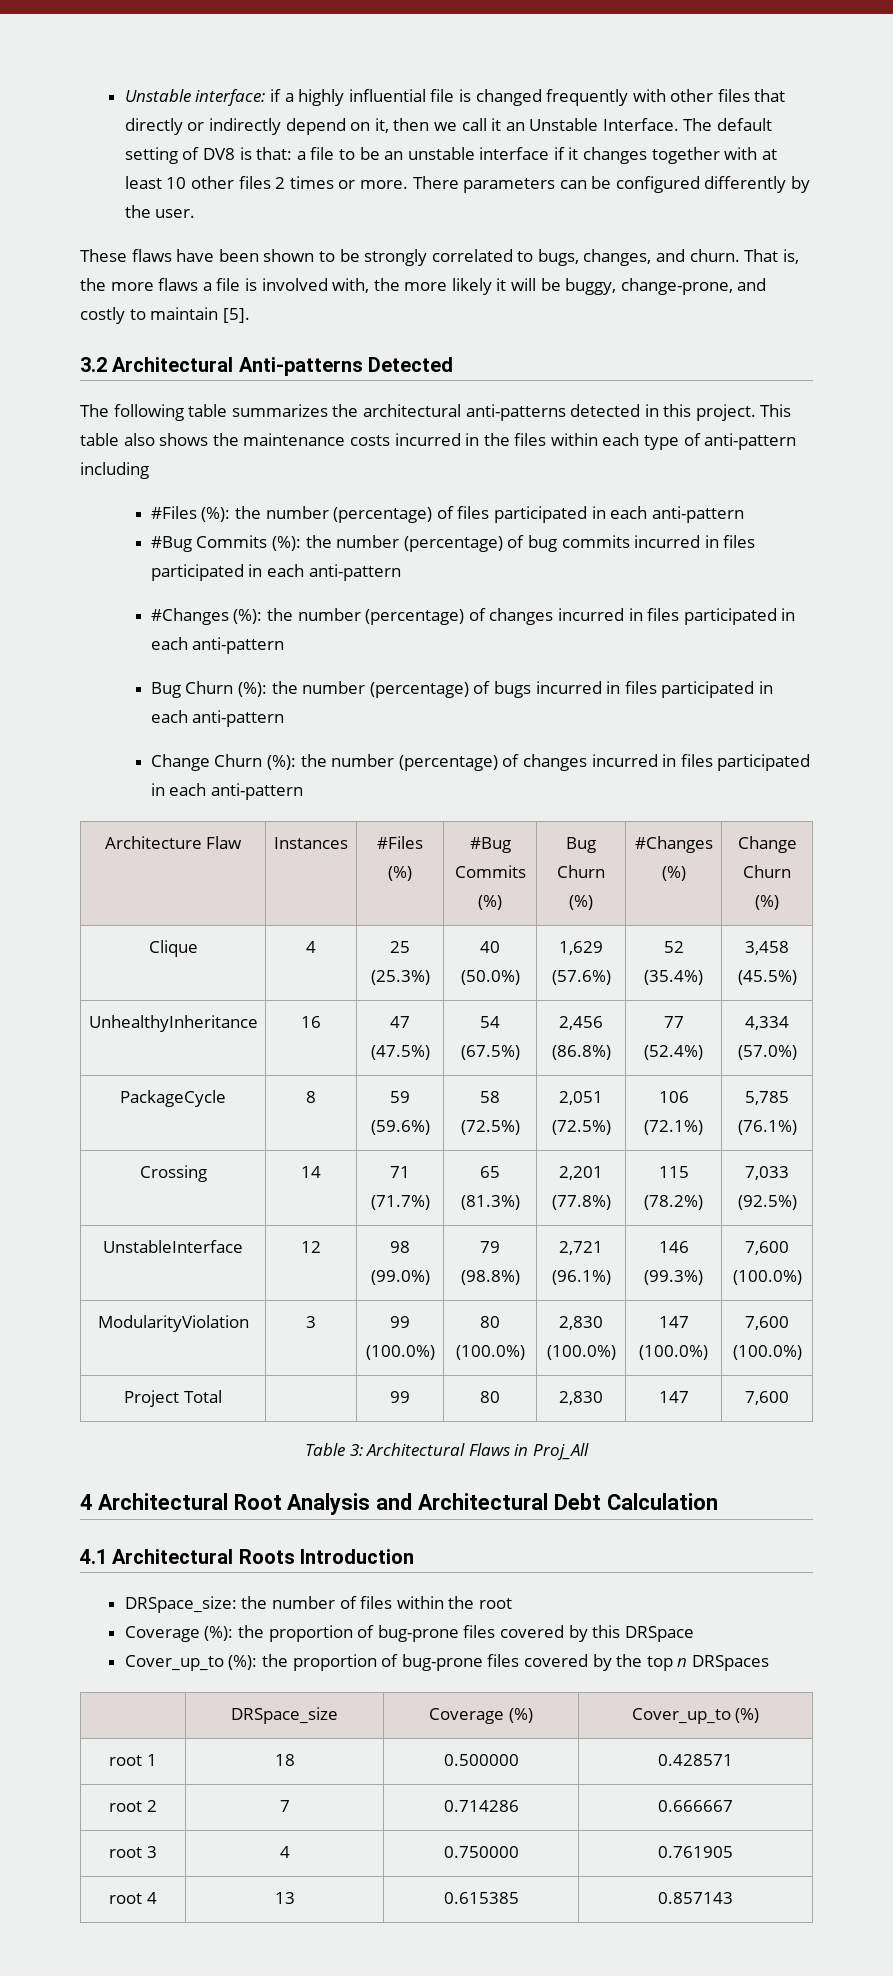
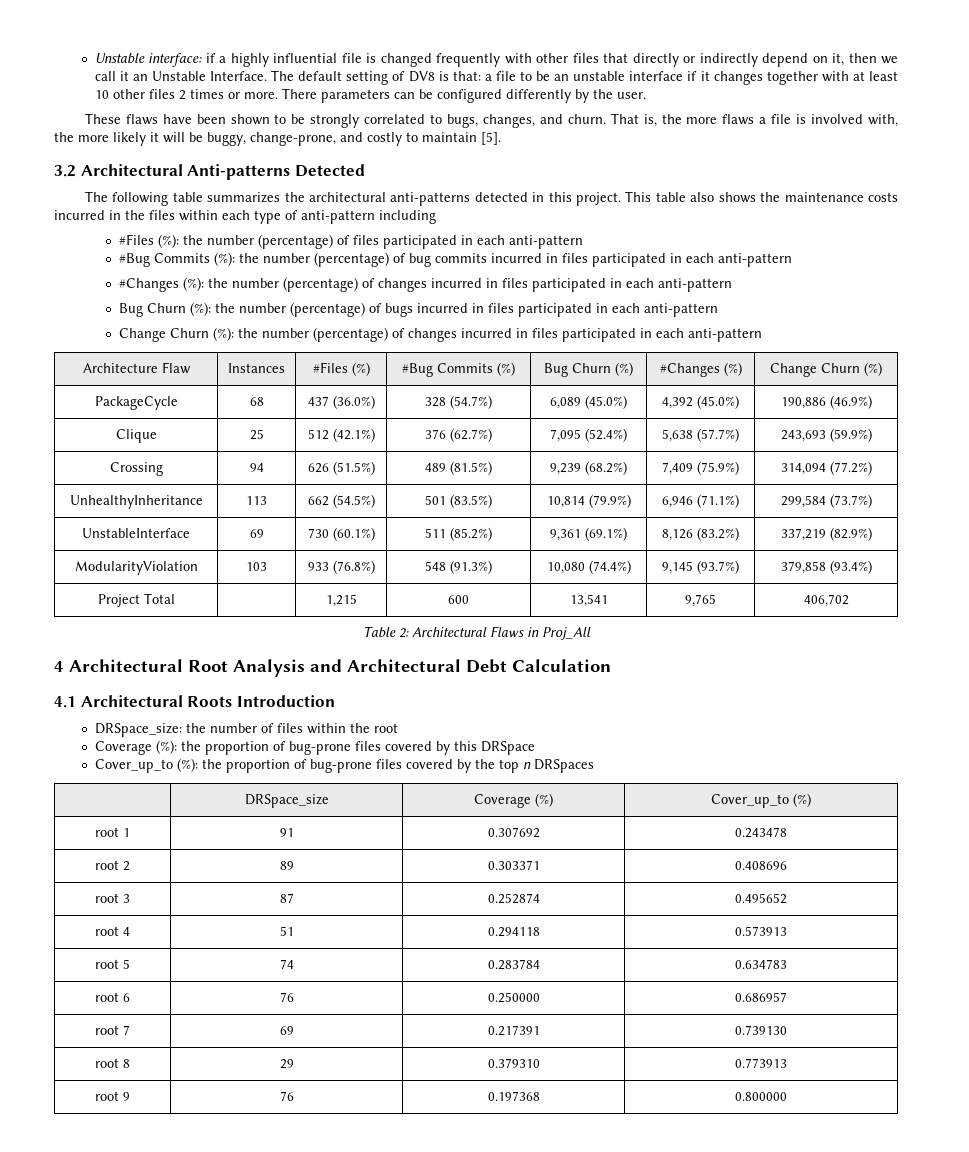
[148,940,198,957] [306,941,316,953] [390,941,410,953] [370,970,430,985] [480,941,500,953] [460,970,520,985] [559,941,603,955] [551,970,611,985] [663,941,684,953] [644,970,703,985] [745,941,789,955] [737,970,797,985] [88,1015,258,1032] [301,1016,321,1028] [390,1016,410,1028] [370,1045,430,1060] [480,1016,500,1028] [460,1045,520,1060] [559,1016,603,1030] [551,1045,611,1060] [663,1016,684,1028] [644,1045,703,1060] [745,1016,789,1030] [737,1045,797,1060] [120,1090,226,1107] [306,1091,316,1103] [390,1091,410,1103] [370,1120,430,1135] [480,1091,500,1103] [460,1120,520,1135] [559,1091,603,1105] [551,1120,611,1135] [658,1091,689,1103] [644,1120,703,1135] [745,1091,789,1105] [737,1120,797,1135] [139,1165,207,1182] [301,1166,321,1178] [390,1166,410,1178] [370,1195,430,1210] [480,1166,500,1178] [460,1195,520,1210] [559,1166,603,1180] [551,1195,611,1210] [658,1166,689,1178] [644,1195,703,1210] [745,1166,789,1180] [737,1195,797,1210] [103,1240,243,1253] [301,1241,321,1253] [390,1241,410,1253] [370,1270,430,1285] [480,1241,500,1253] [460,1270,520,1285] [559,1241,603,1255] [551,1270,611,1285] [658,1241,689,1253] [644,1270,703,1285] [745,1241,789,1255] [732,1270,802,1285] [97,1315,249,1332] [306,1316,316,1328] [390,1316,410,1328] [365,1345,435,1360] [480,1316,500,1328] [455,1345,525,1360] [559,1316,603,1330] [546,1345,616,1360] [658,1316,689,1328] [639,1345,708,1360] [745,1316,789,1330] [732,1345,802,1360] [124,1390,222,1407] [390,1391,410,1403] [480,1391,500,1403] [559,1391,603,1405] [658,1391,689,1403] [745,1391,789,1405] Clique | 4 | 25 (25.3%) | 40 (50.0%) | 1,629 (57.6%) | 52 (35.4%) | 3,458 (45.5%) // UnhealthyInheritance | 16 | 47 (47.5%) | 54 (67.5%) | 2,456 (86.8%) | 77 (52.4%) | 4,334 (57.0%) // PackageCycle | 8 | 59 (59.6%) | 58 (72.5%) | 2,051 (72.5%) | 106 (72.1%) | 5,785 (76.1%) // Crossing | 14 | 71 (71.7%) | 65 (81.3%) | 2,201 (77.8%) | 115 (78.2%) | 7,033 (92.5%) // UnstableInterface | 12 | 98 (99.0%) | 79 (98.8%) | 2,721 (96.1%) | 146 (99.3%) | 7,600 (100.0%) // ModularityViolation | 3 | 99 (100.0%) | 80 (100.0%) | 2,830 (100.0%) | 147 (100.0%) | 7,600 (100.0%) // Project Total | | 99 | 80 | 2,830 | 147 | 7,600 -> [94,396,178,410] [249,397,264,406] [307,395,375,409] [425,395,492,409] [550,395,627,409] [662,395,739,409] [780,395,872,409] [115,429,157,443] [249,429,264,440] [307,428,375,442] [425,428,492,442] [550,428,627,442] [662,428,739,442] [780,428,872,442] [109,462,163,476] [249,463,264,472] [307,461,375,475] [425,461,492,475] [550,461,627,475] [662,461,739,475] [780,461,872,475] [69,495,203,509] [246,496,267,505] [307,494,375,508] [425,494,492,508] [546,494,631,508] [662,494,739,508] [780,494,872,508] [82,528,190,538] [249,529,264,538] [307,527,375,541] [425,527,492,541] [550,527,627,541] [662,527,739,541] [780,527,872,541] [74,561,198,575] [246,562,267,571] [307,560,375,574] [425,560,492,574] [546,560,631,574] [662,560,739,574] [780,560,872,574] [97,593,175,607] [325,594,357,607] [448,595,469,604] [569,594,608,607] [685,594,716,607] [803,594,849,607] PackageCycle | 68 | 437 (36.0%) | 328 (54.7%) | 6,089 (45.0%) | 4,392 (45.0%) | 190,886 (46.9%) // Clique | 25 | 512 (42.1%) | 376 (62.7%) | 7,095 (52.4%) | 5,638 (57.7%) | 243,693 (59.9%) // Crossing | 94 | 626 (51.5%) | 489 (81.5%) | 9,239 (68.2%) | 7,409 (75.9%) | 314,094 (77.2%) // UnhealthyInheritance | 113 | 662 (54.5%) | 501 (83.5%) | 10,814 (79.9%) | 6,946 (71.1%) | 299,584 (73.7%) // UnstableInterface | 69 | 730 (60.1%) | 511 (85.2%) | 9,361 (69.1%) | 8,126 (83.2%) | 337,219 (82.9%) // ModularityViolation | 103 | 933 (76.8%) | 548 (91.3%) | 10,080 (74.4%) | 9,145 (93.7%) | 379,858 (93.4%) // Project Total | | 1,215 | 600 | 13,541 | 9,765 | 406,702
[349,1444,363,1456] 3: -> [398,628,409,638] 2:
[274,1754,295,1766] [443,1754,519,1766] [658,1754,733,1766] 18 | 0.500000 | 0.428571 -> [279,828,294,837] [487,827,540,838] [735,827,787,838] 91 | 0.307692 | 0.243478
[279,1800,290,1812] [443,1800,519,1812] [658,1800,733,1812] 7 | 0.714286 | 0.666667 -> [279,861,294,870] [487,860,540,870] [735,861,787,870] 89 | 0.303371 | 0.408696
[279,1846,290,1858] [443,1846,519,1858] [658,1846,733,1858] 4 | 0.750000 | 0.761905 -> [279,893,294,903] [487,893,540,904] [735,893,787,904] 87 | 0.252874 | 0.495652
[274,1892,295,1904] [443,1892,519,1904] [658,1892,733,1904] 13 | 0.615385 | 0.857143 -> [279,926,294,936] [487,927,540,937] [735,926,787,936] [95,959,130,969] [279,959,294,969] [487,959,540,970] [735,959,787,969] [95,992,130,1002] [279,992,294,1002] [487,992,540,1003] [735,992,787,1002] [95,1025,130,1035] [279,1026,294,1035] [487,1025,540,1036] [735,1025,787,1035] [95,1058,130,1068] [279,1059,294,1069] [487,1058,540,1068] [735,1058,787,1068] [95,1091,130,1101] [279,1091,294,1101] [487,1091,540,1101] [735,1092,787,1101] 51 | 0.294118 | 0.573913 // root 5 | 74 | 0.283784 | 0.634783 // root 6 | 76 | 0.250000 | 0.686957 // root 7 | 69 | 0.217391 | 0.739130 // root 8 | 29 | 0.379310 | 0.773913 // root 9 | 76 | 0.197368 | 0.800000

